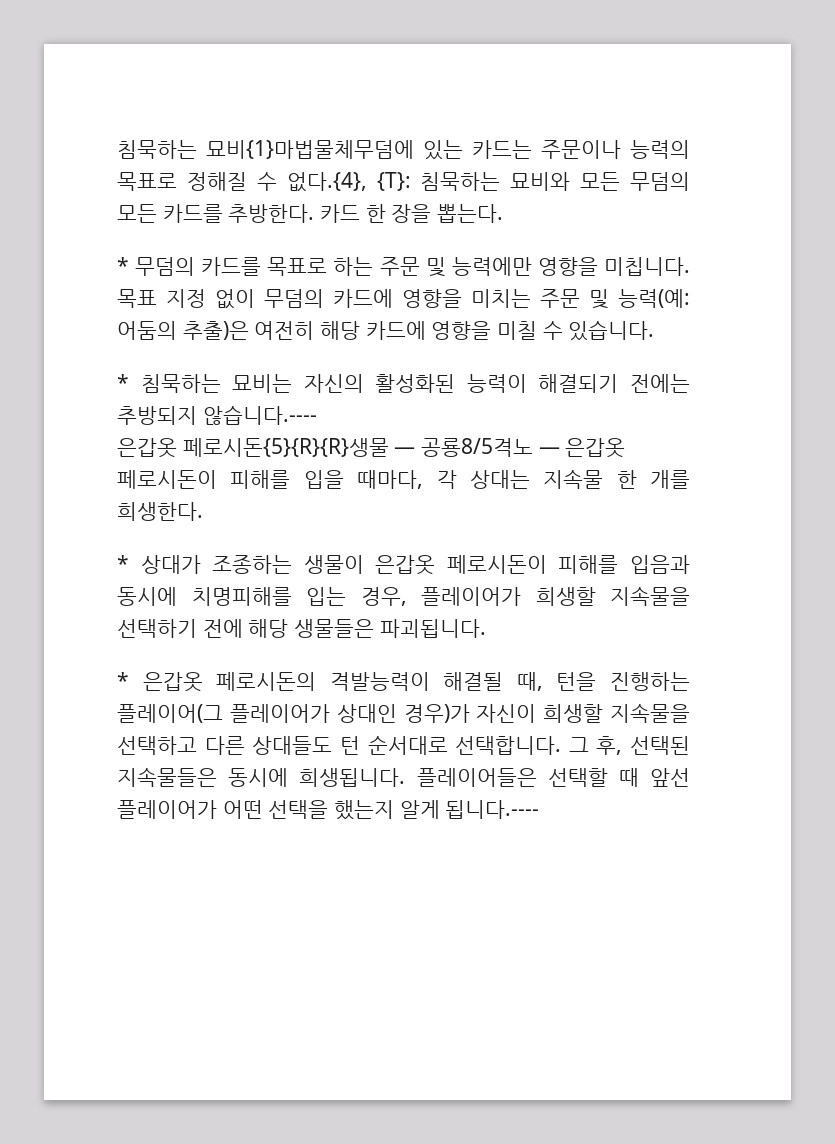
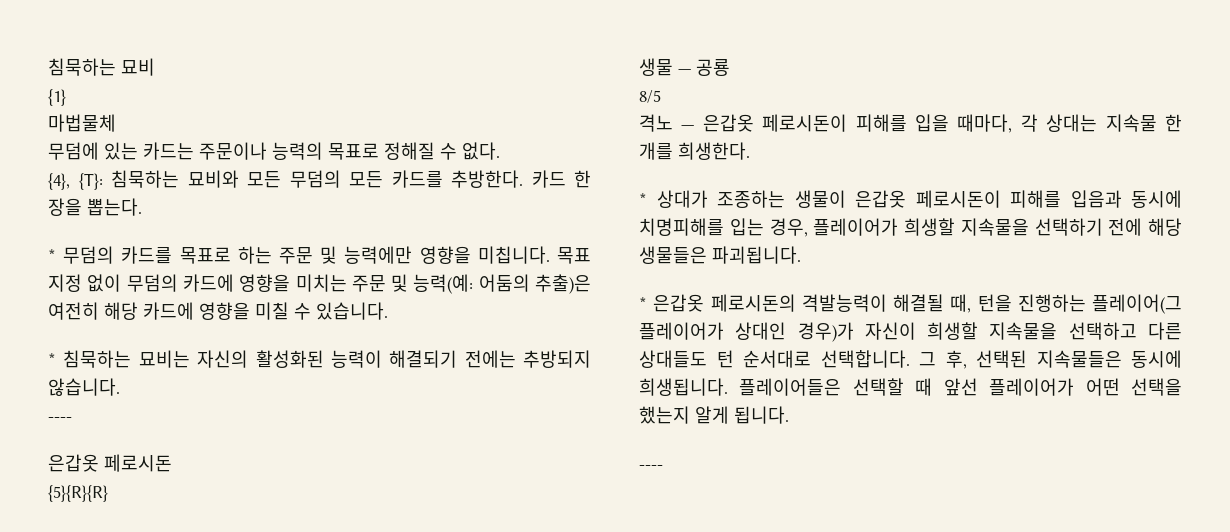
[117,140,414,159] 침묵하는 묘비{1}마법물체무덤에 -> [48,58,155,76] [48,89,66,106] [48,114,116,132] [48,142,99,160] 침묵하는 묘비 // {1} // 마법물체 // 무덤에
[286,172,367,192] 없다.{4}, -> [462,142,500,160] [48,173,70,190] 없다. // {4},
[202,405,317,425] [117,438,534,458] 않습니다.---- // 은갑옷 페로시돈{5}{R}{R}생물 — 공룡8/5격노 -> [48,378,120,396] [48,417,72,422] [48,454,172,472] [48,485,108,502] [639,58,730,76] [639,90,661,103] [639,114,673,132] 않습니다. // ---- // 은갑옷 페로시돈 // {5}{R}{R} // 생물 — 공룡 // 8/5 // 격노
[445,800,540,819] 됩니다.---- -> [734,406,789,424] [639,465,663,470] 됩니다. // ----

